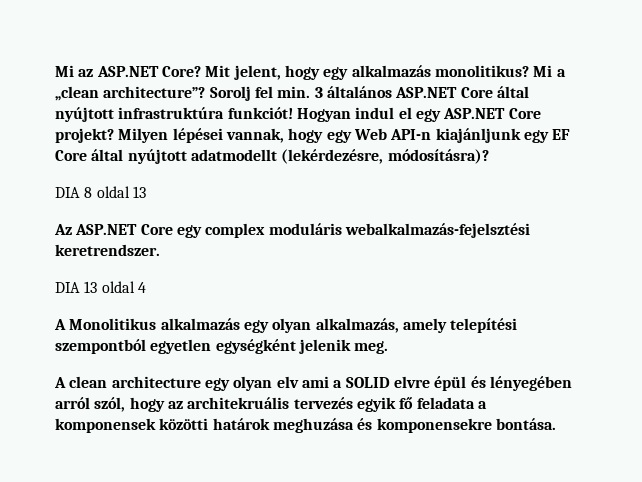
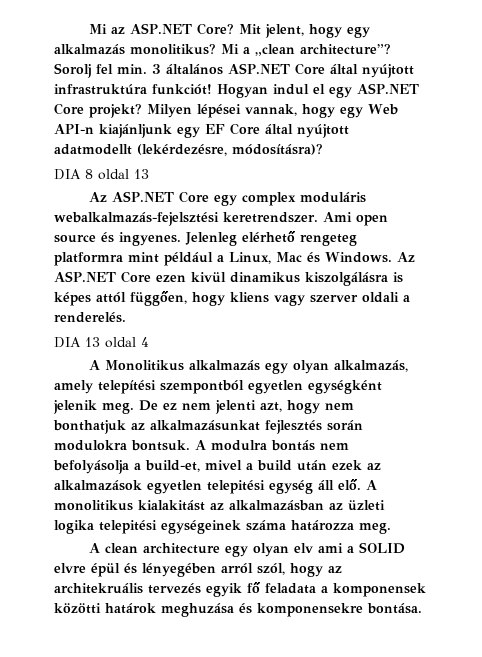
(160, 250) none -> [323,212,388,226] [54,231,357,246] [54,252,415,266] [54,271,403,286] [54,291,410,306] [54,312,126,323] Ami open source és ingyenes. Jelenleg elérhető rengeteg platformra mint például a Linux, Mac és Windows. Az ASP.NET Core ezen kivül dinamikus kiszolgálásra is képes attól függően, hogy kliens vagy szerver oldali a renderelés.
(389, 347) none -> [139,400,354,414] [53,420,363,434] [54,440,349,451] [53,460,381,474] [54,479,377,494] [54,500,385,511] [54,520,391,534] De ez nem jelenti azt, hogy nem bonthatjuk az alkalmazásunkat fejlesztés során modulokra bontsuk. A modulra bontás nem befolyásolja a build-et, mivel a build után ezek az alkalmazások egyetlen telepitési egység áll elő. A monolitikus kialakitást az alkalmazásban az üzleti logika telepitési egységeinek száma határozza meg.

